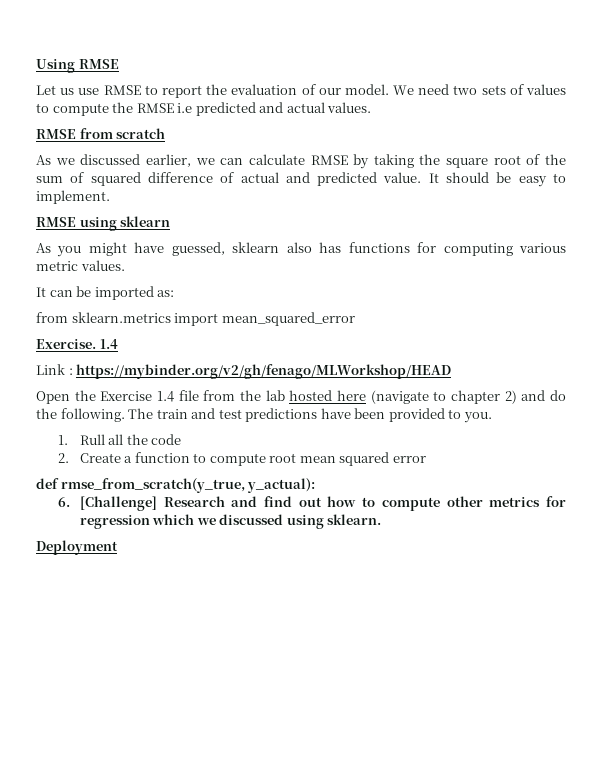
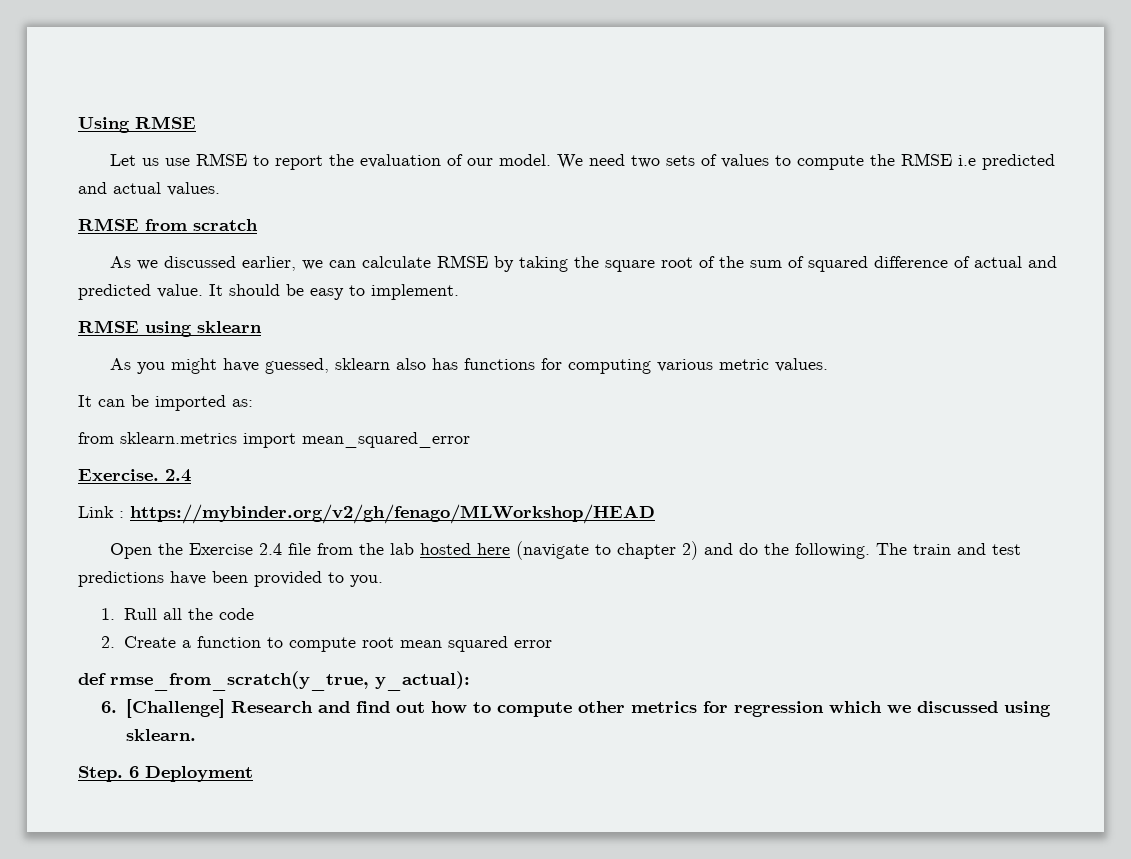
[99,339,118,349] 1.4 -> [165,469,191,482] 2.4
[157,391,174,402] 1.4 -> [259,543,283,555] 2.4
(382, 519) none -> [78,766,139,782] Step. 6

